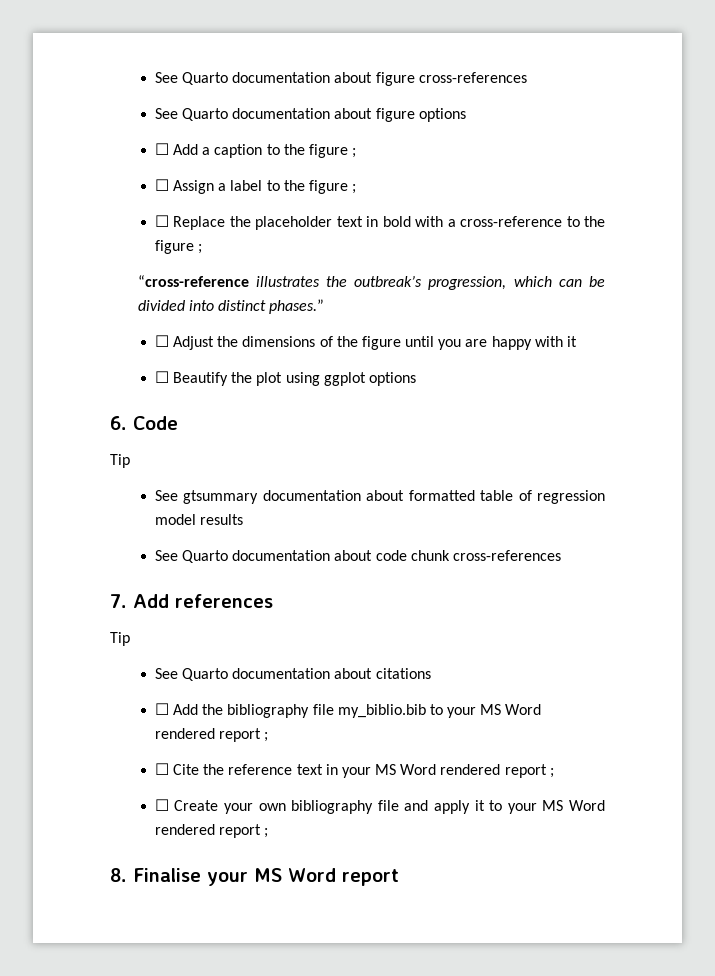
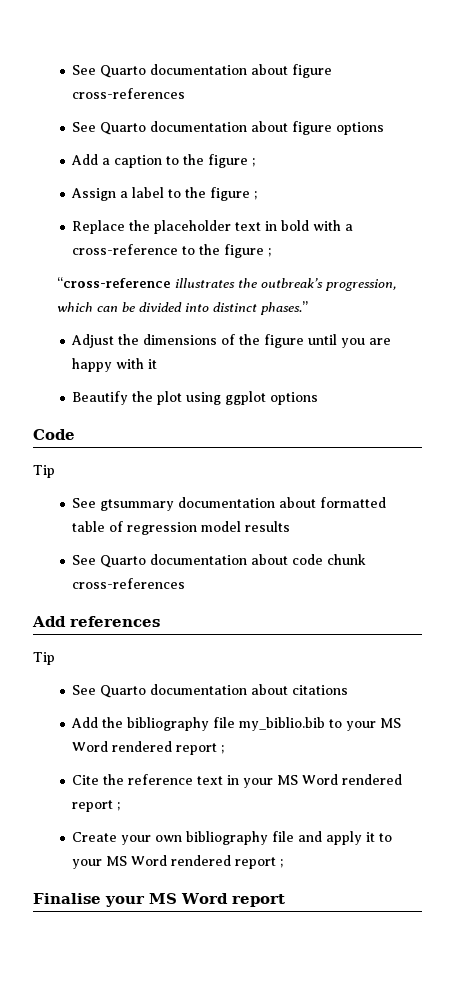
[154,143,169,155] ☐ -> (385, 128) none
[154,179,169,191] ☐ -> (256, 162) none
[154,215,169,227] ☐ -> (258, 195) none
[154,335,169,347] ☐ -> (309, 308) none
[154,371,169,383] ☐ -> (158, 364) none
[110,416,127,430] 6. -> (319, 398) none
[110,594,127,608] 7. -> (186, 583) none
[154,703,169,715] ☐ -> (349, 690) none
[154,763,169,775] ☐ -> (225, 749) none
[154,799,169,811] ☐ -> (121, 806) none
[110,868,127,882] 8. -> (284, 863) none

